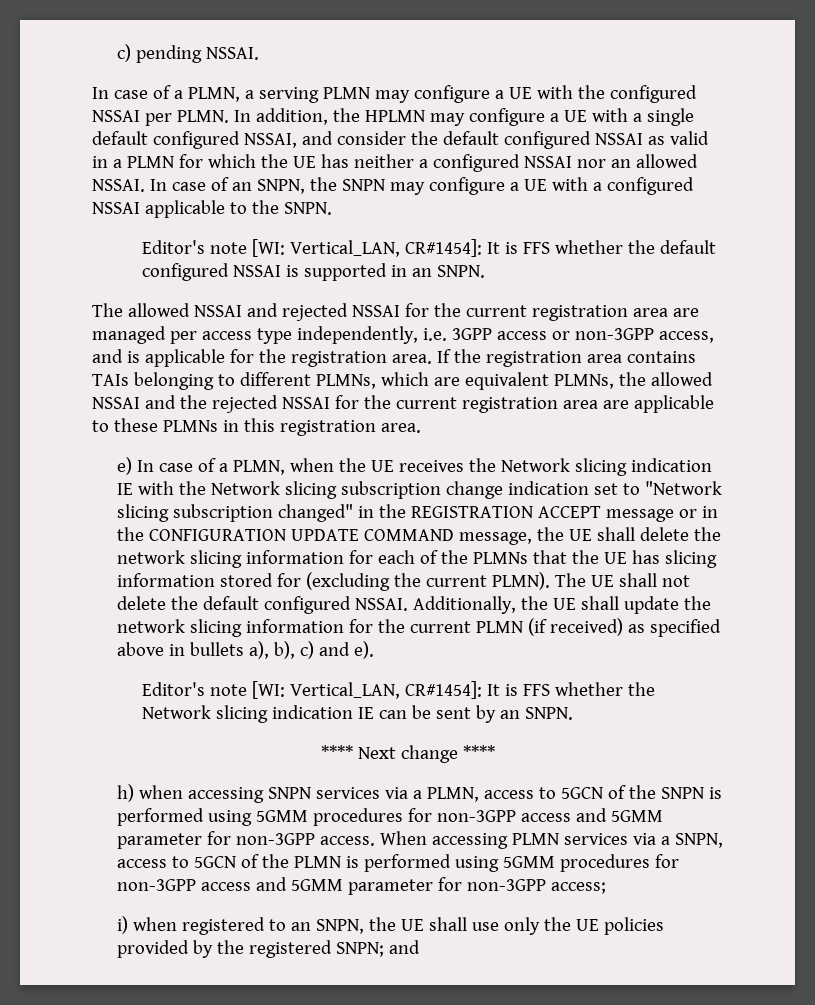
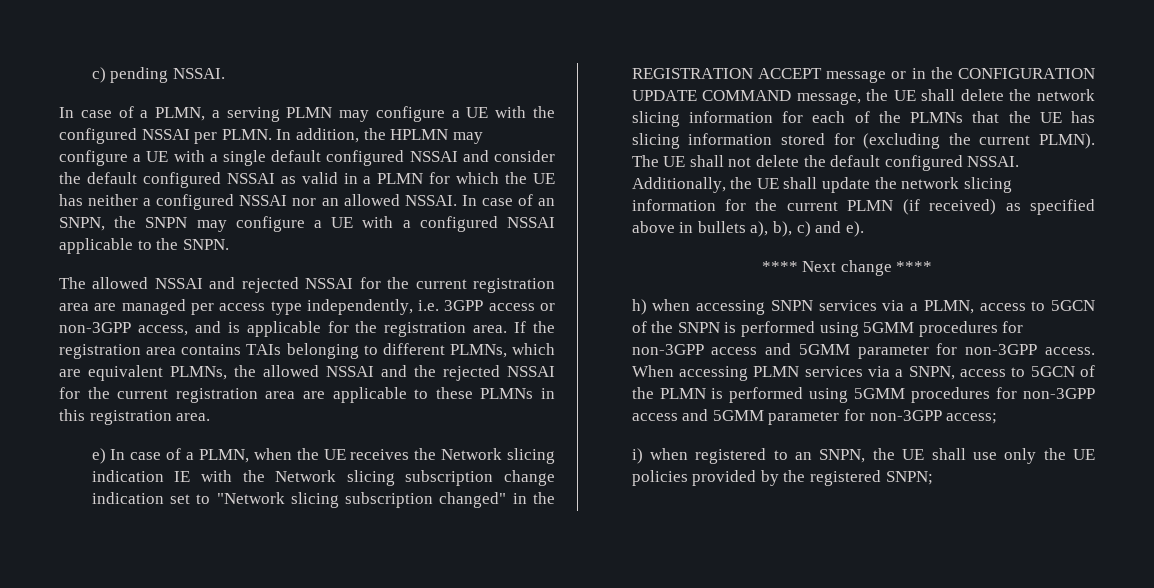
[243,133,297,148] NSSAI, -> [409,151,458,162] NSSAI
[141,239,716,257] [141,263,485,281] // Editor's note [WI: Vertical_LAN, CR#1454]: It is FFS whether the default configured NSSAI is supported in an SNPN. -> (229, 244) none
[141,681,655,699] [141,705,573,723] // Editor's note [WI: Vertical_LAN, CR#1454]: It is FFS whether the Network slicing indication IE can be sent by an SNPN. -> (864, 229) none
[388,940,420,954] and -> (933, 478) none

